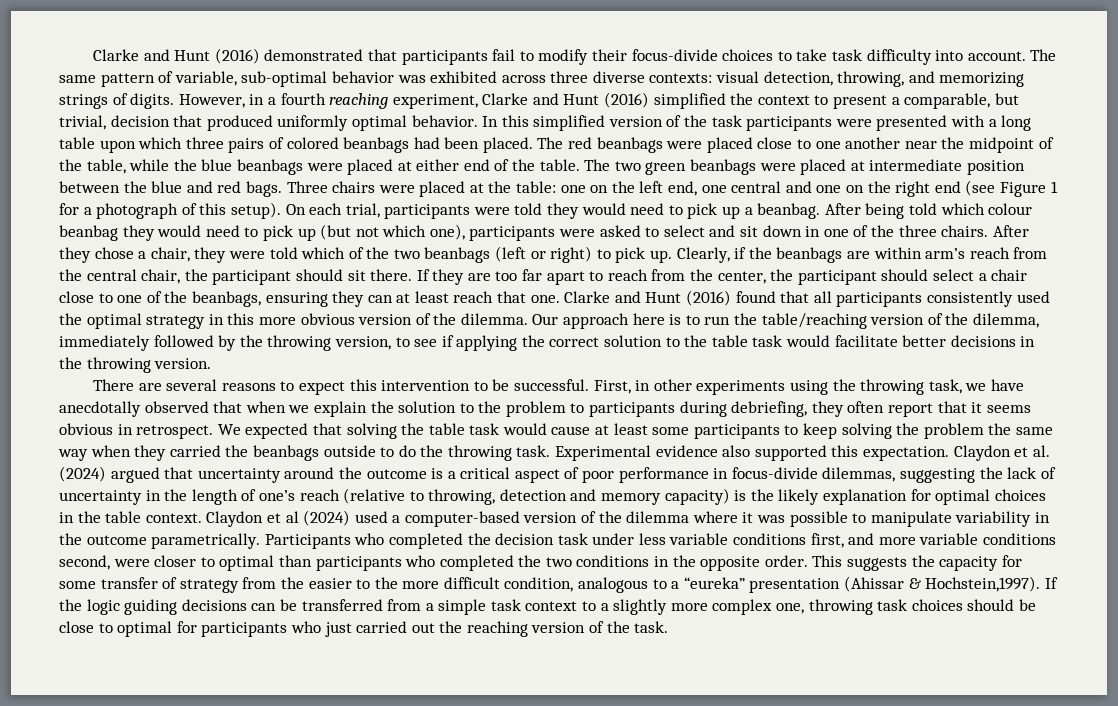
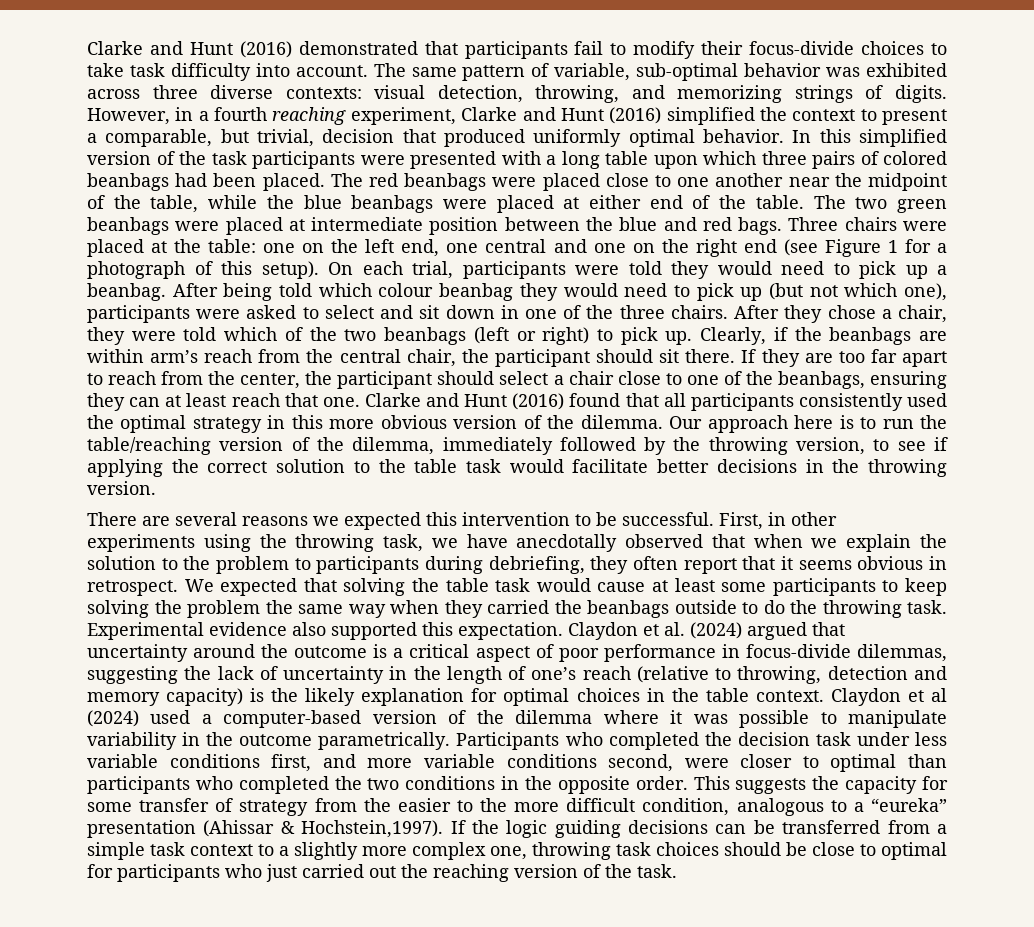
[280,381,346,395] to expect -> [313,512,421,530] we expected

